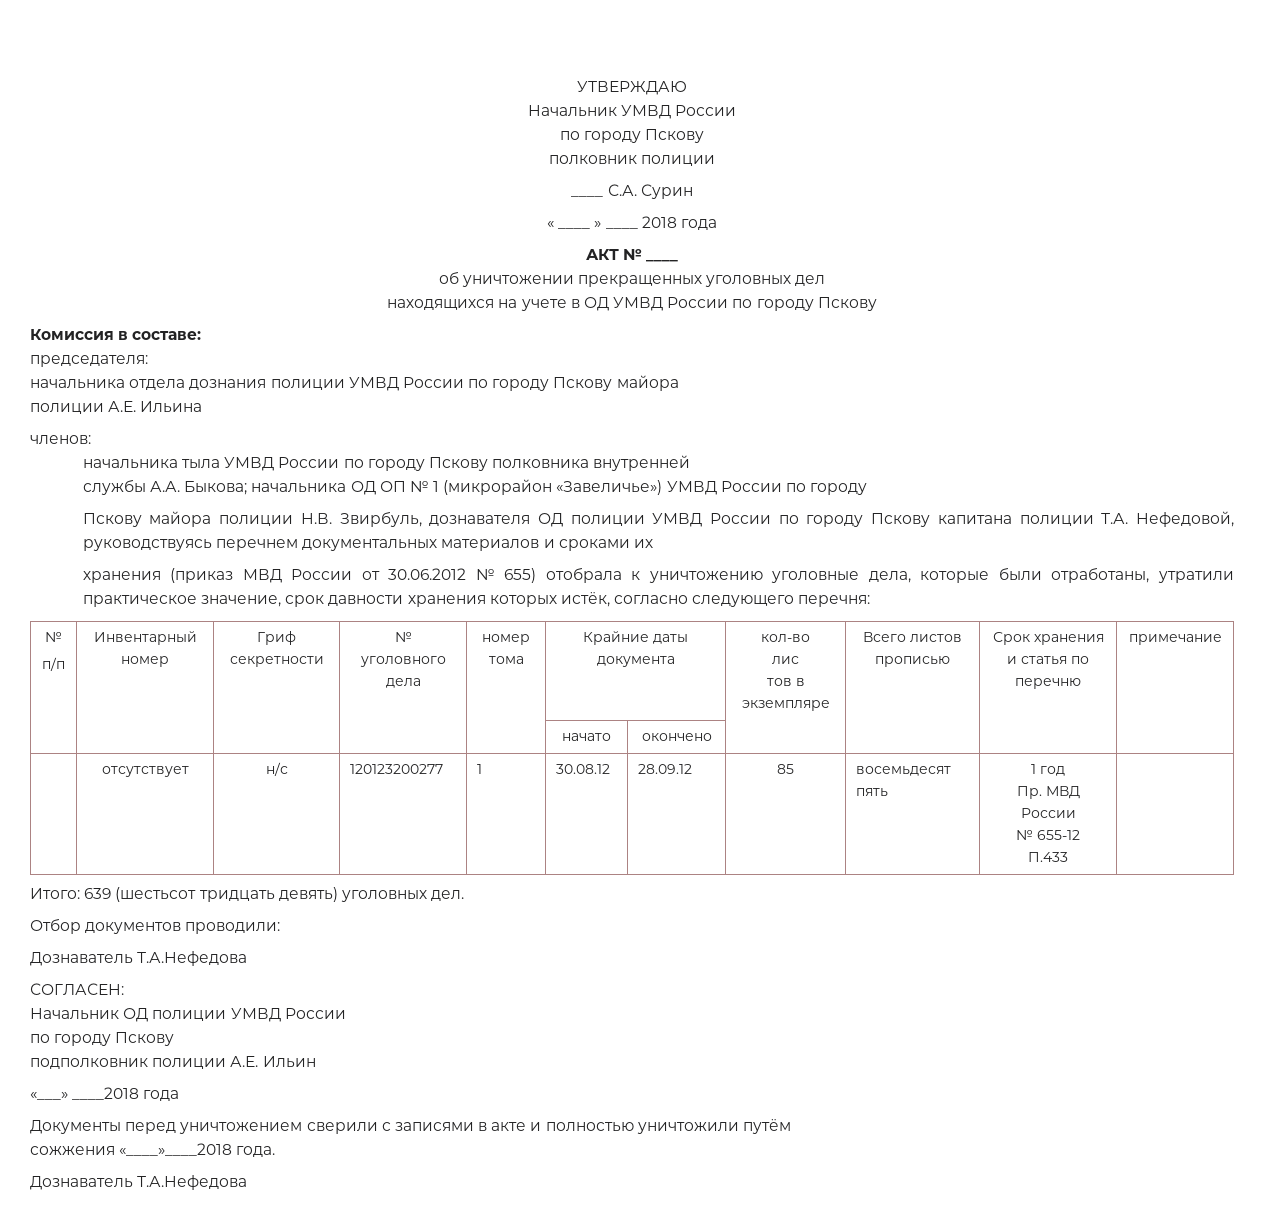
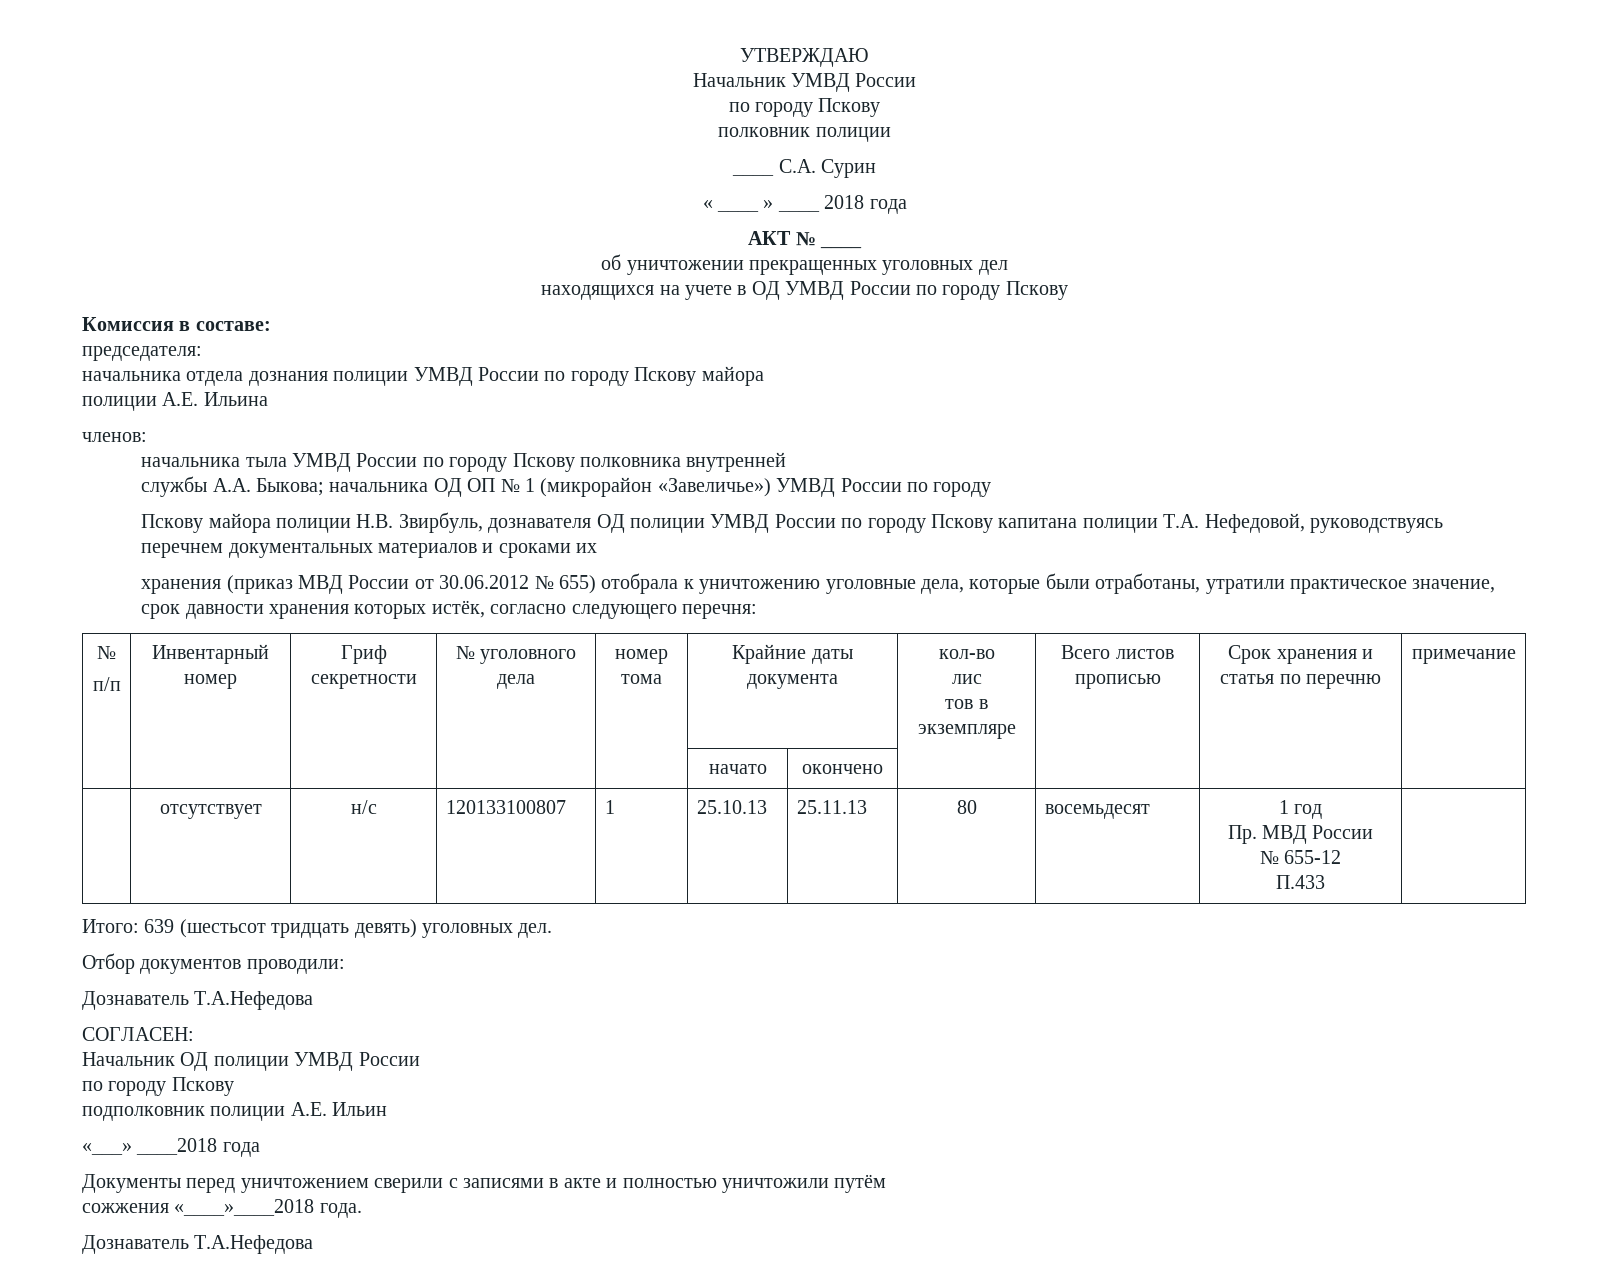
[350,764,444,774] [477,764,483,774] [556,764,611,774] [638,764,693,774] [777,764,794,774] 120123200277 | 1 | 30.08.12 | 28.09.12 | 85 -> [445,800,566,814] [604,800,615,814] [696,800,767,814] [796,800,867,814] [956,800,977,814] 120133100807 | 1 | 25.10.13 | 25.11.13 | 80
[856,788,889,797] пять -> (1150, 811) none

